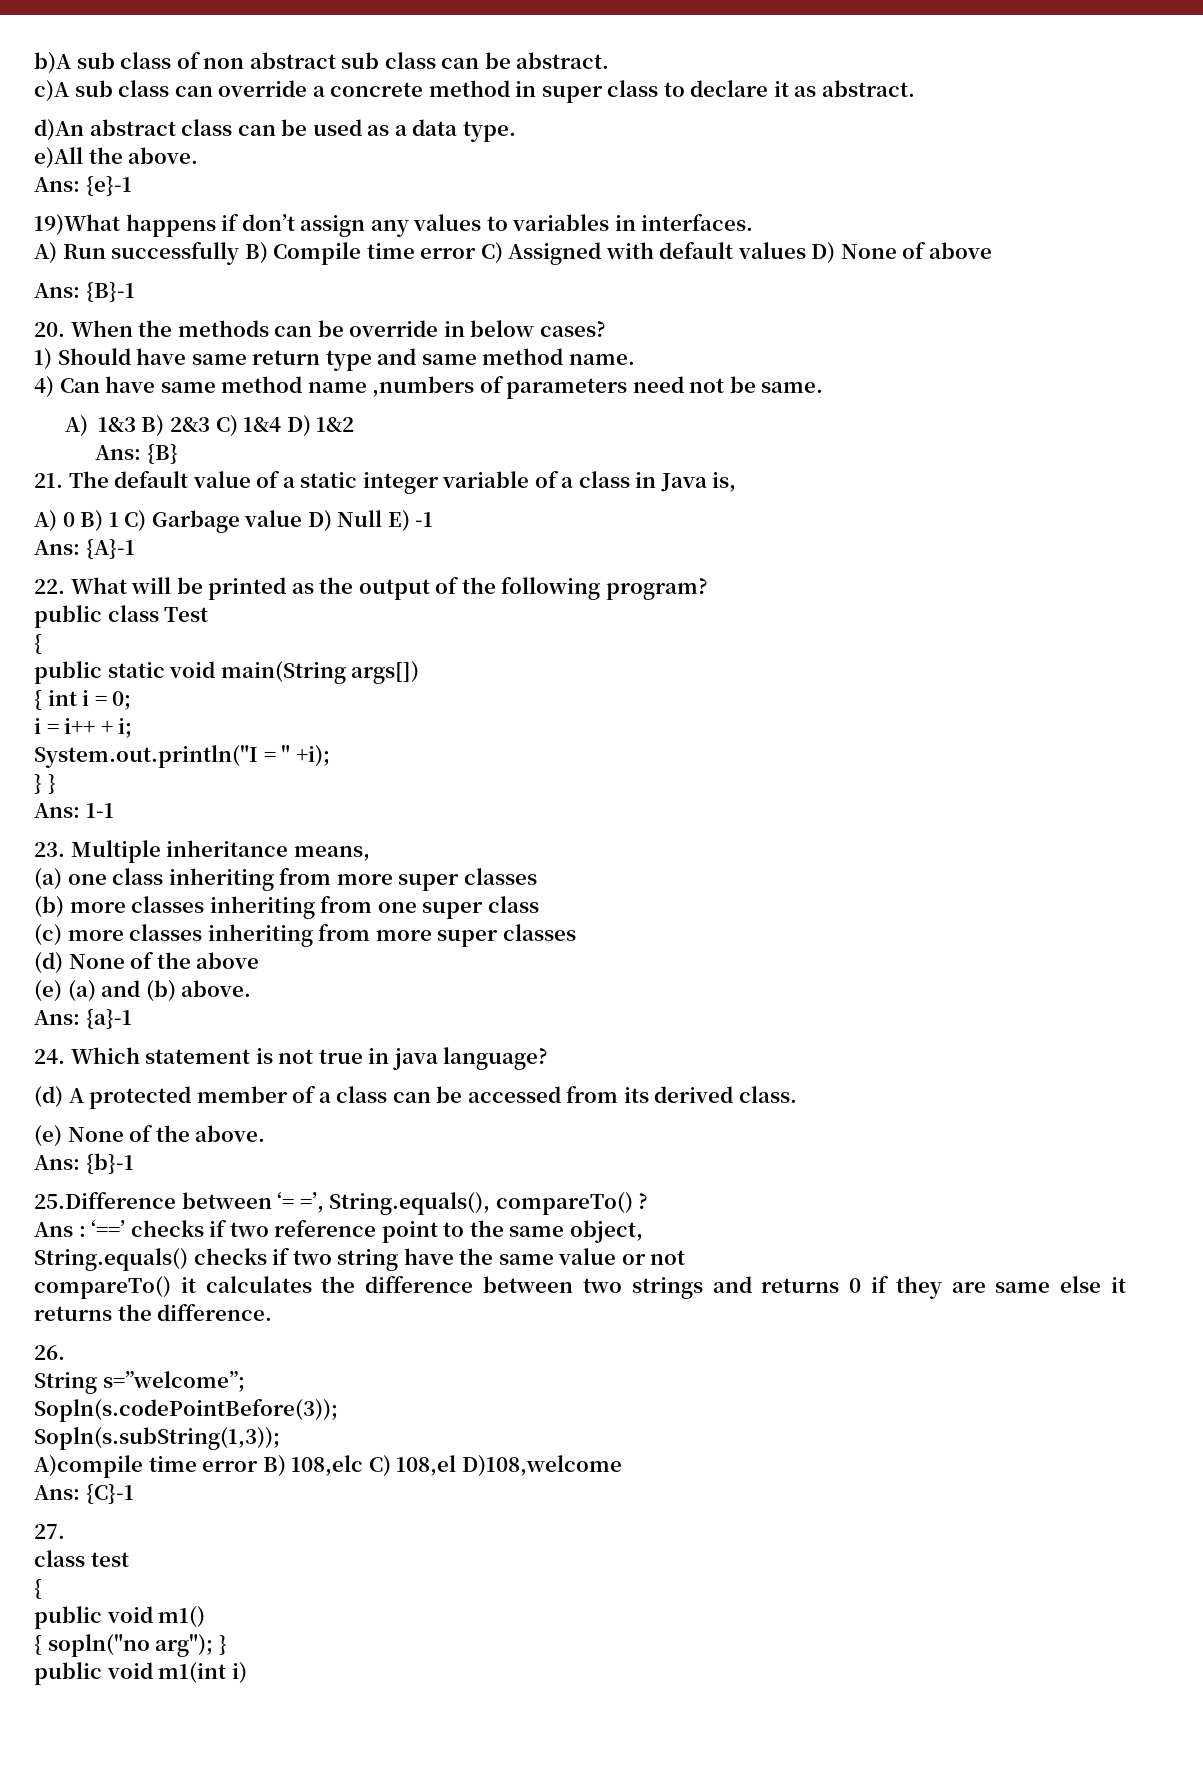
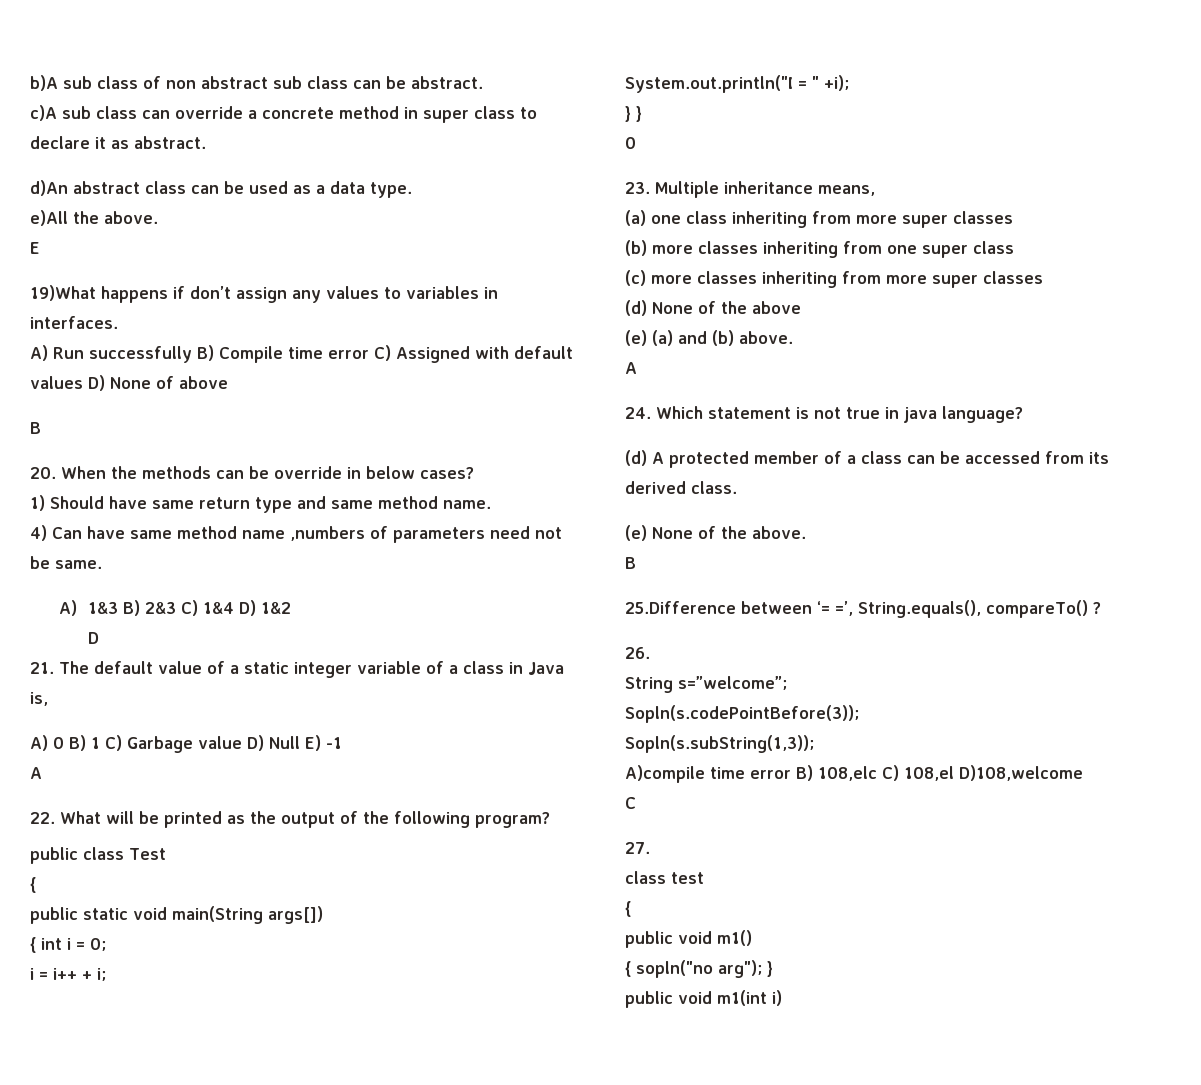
[34,176,132,196] Ans: {e}-1 -> [30,242,40,254] E
[34,282,135,302] Ans: {B}-1 -> [30,422,41,434] B
[95,444,178,464] Ans: {B} -> [88,632,100,644] D
[34,539,135,559] Ans: {A}-1 -> [30,767,42,779] A
[34,803,114,818] Ans: 1-1 -> [625,137,636,149] 0
[34,1009,132,1029] Ans: {a}-1 -> [625,362,637,374] A
[34,1153,134,1174] Ans: {b}-1 -> [625,557,636,569] B
[34,1220,643,1243] [34,1248,686,1271] [34,1276,1126,1299] [34,1304,273,1321] // Ans : ‘==’ checks if two reference point to the same object, // String.equals() checks if two string have the same value or not // compareTo() it calculates the difference between two strings and returns 0 if they are same else it returns the difference. -> (1101, 608) none
[34,1484,134,1504] Ans: {C}-1 -> [625,797,636,809] C

